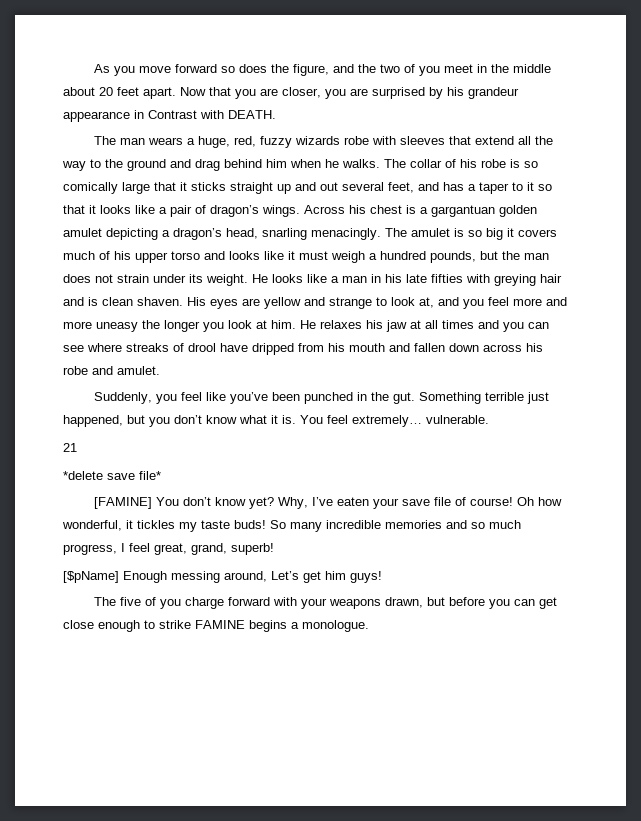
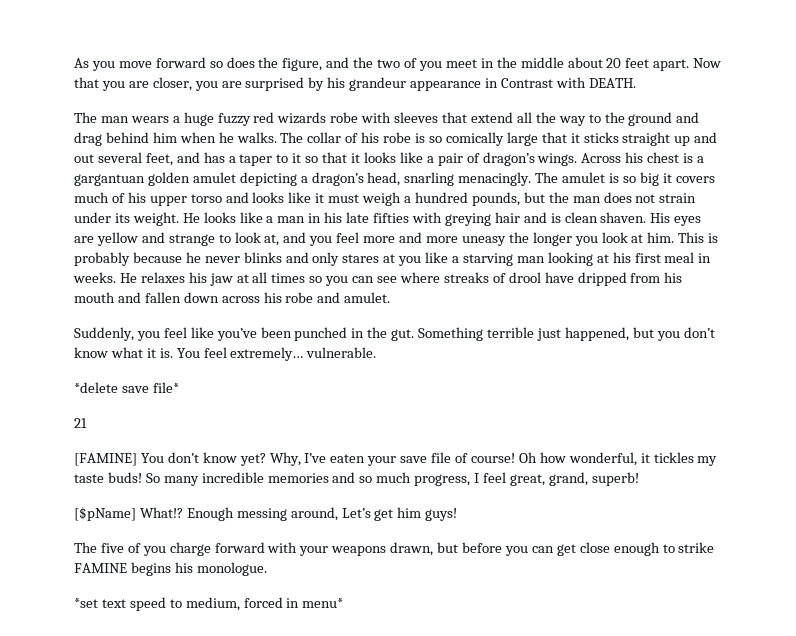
[198,136,293,148] huge, red, fuzzy -> [183,112,275,126] huge fuzzy red
(296, 324) none -> [678,232,719,243] [74,252,712,266] [73,272,116,283] This is probably because he never blinks and only stares at you like a starving man looking at his first meal in weeks.
[478,320,499,329] and -> [309,276,323,283] so
[63,443,77,452] // 21 -> (377, 352) none
(161, 475) none -> [74,418,87,428] // 21
(119, 577) none -> [139,507,183,518] What!?
[291,622,299,629] a -> [174,562,193,573] his
(369, 626) none -> [74,597,344,611] // *set text speed to medium, forced in menu*

